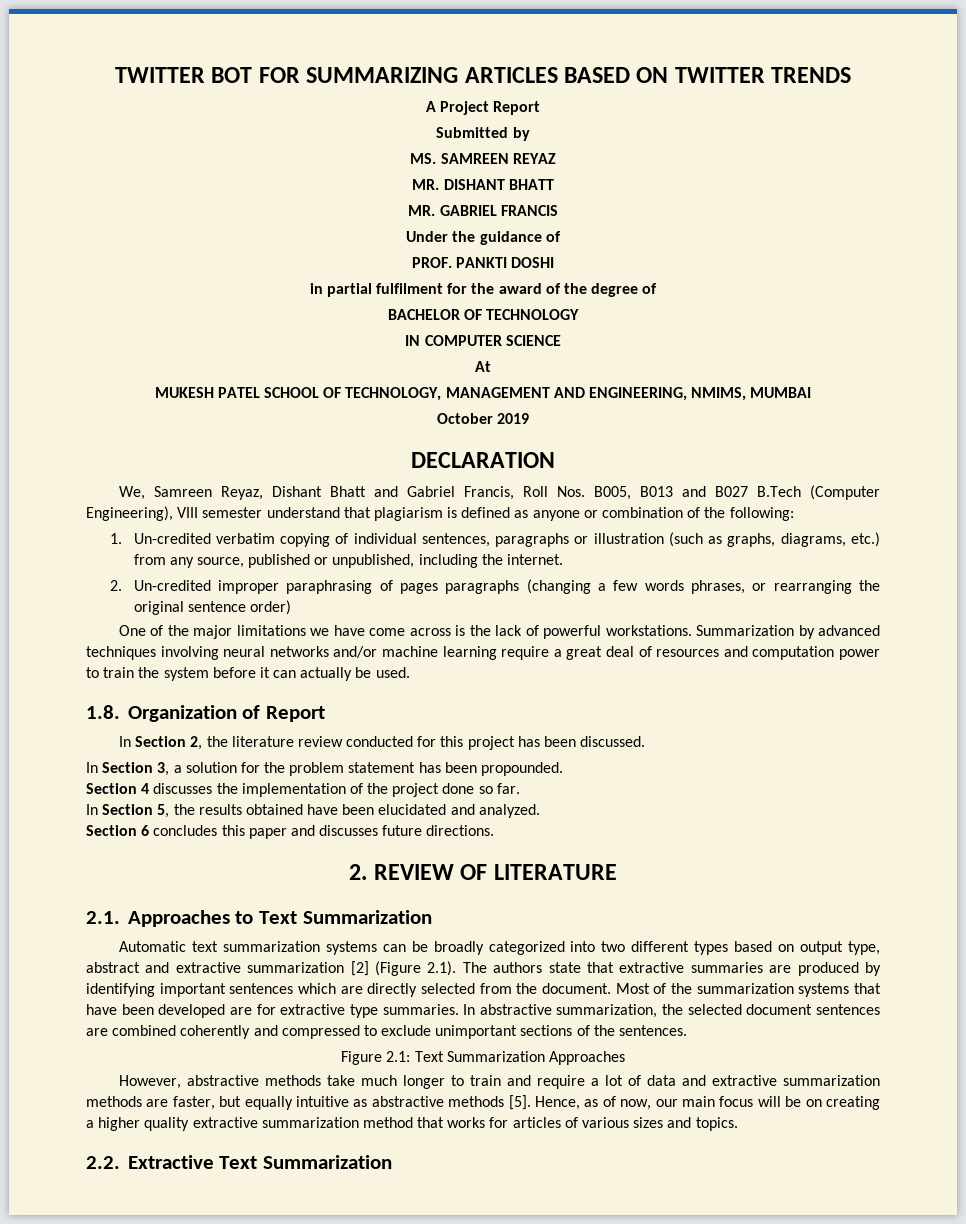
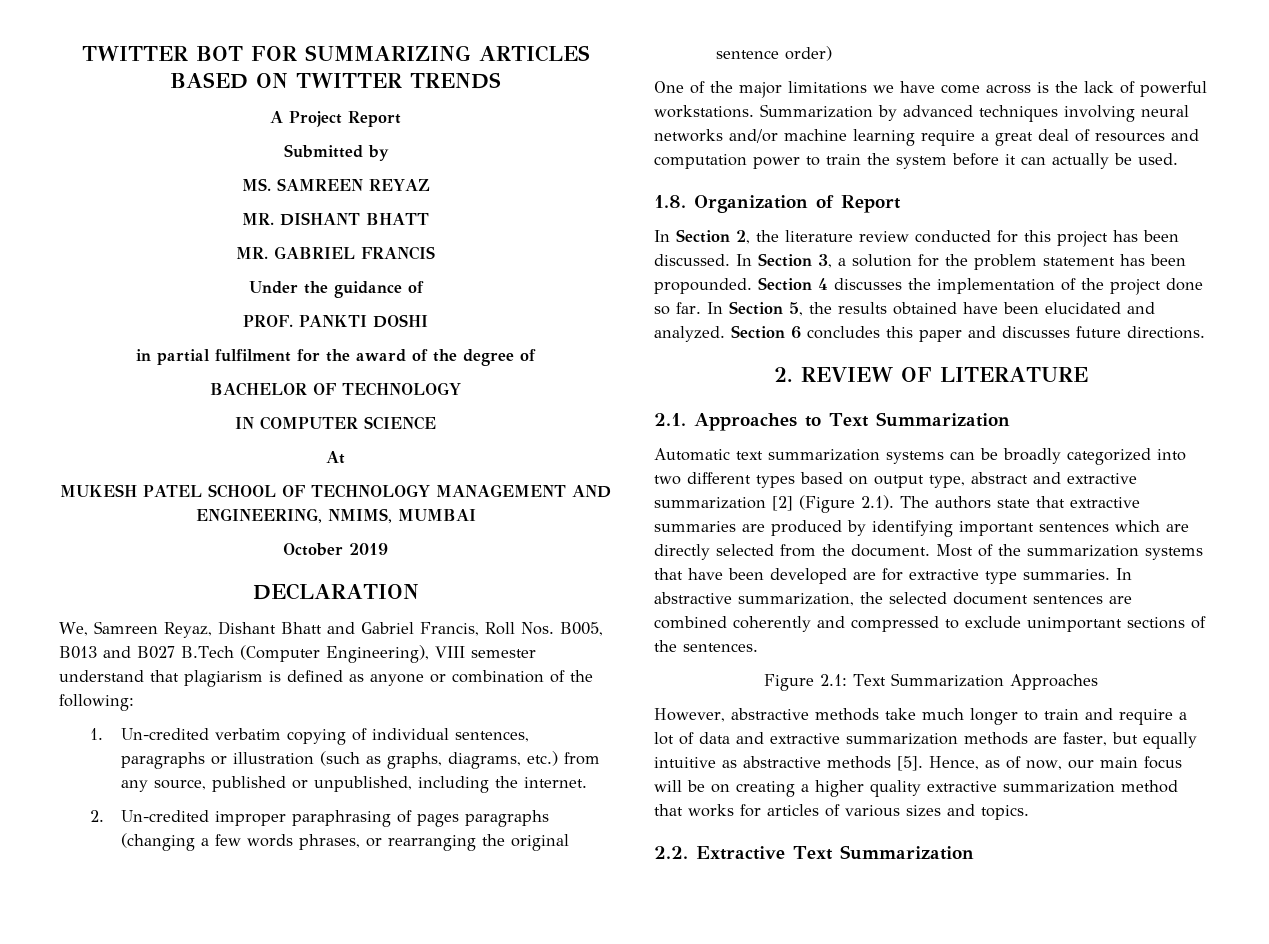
[345,387,442,401] TECHNOLOGY, -> [311,484,431,498] TECHNOLOGY
(646, 741) // -> (730, 260) none
(564, 769) // -> (752, 286) none
(520, 788) // -> (701, 308) none
(540, 811) // -> (725, 334) none

